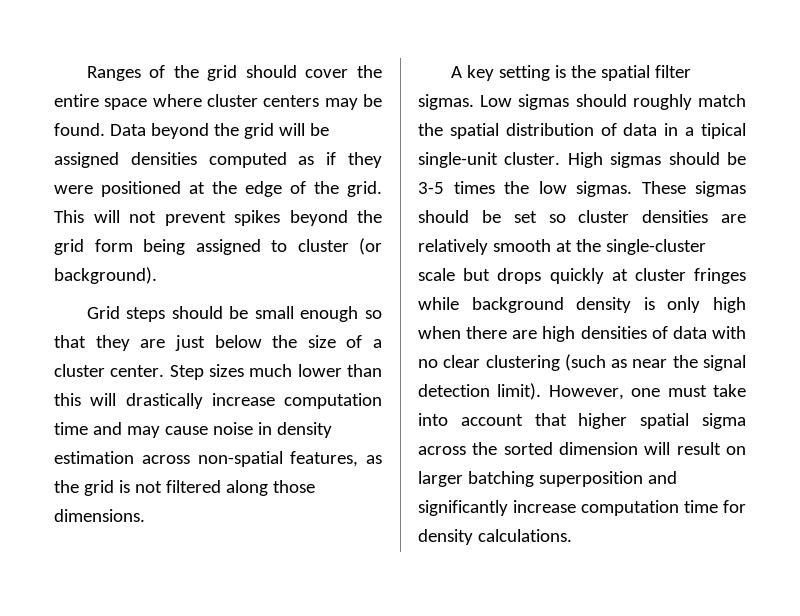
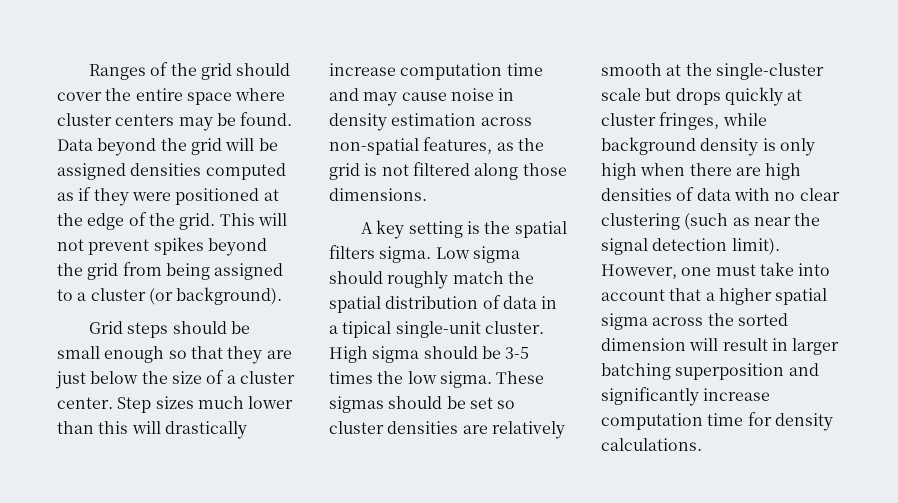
[94,239,133,252] form -> [122,262,162,276] from
(287, 246) none -> [77,292,87,301] a
[654,65,691,78] [418,94,570,110] filter sigmas. Low sigmas -> [329,245,520,263] filters sigma. Low sigma
[610,152,662,168] sigmas -> [372,346,420,363] sigma
[576,181,632,197] sigmas. -> [439,371,492,388] sigma.
[694,268,746,284] fringes -> [659,112,720,130] fringes,
(567, 419) none -> [705,292,715,301] a
[726,446,746,455] on -> [771,338,788,351] in

